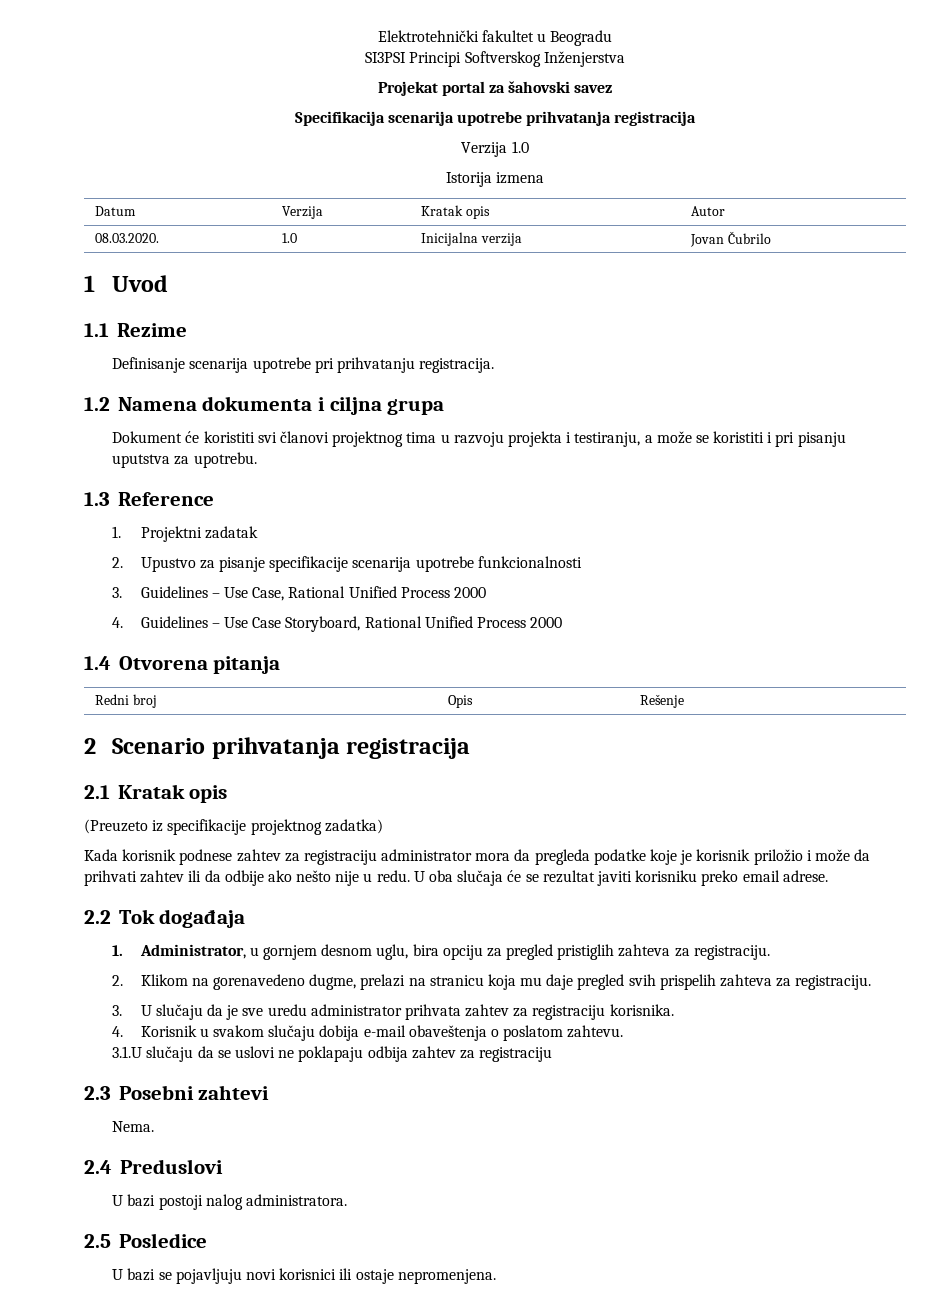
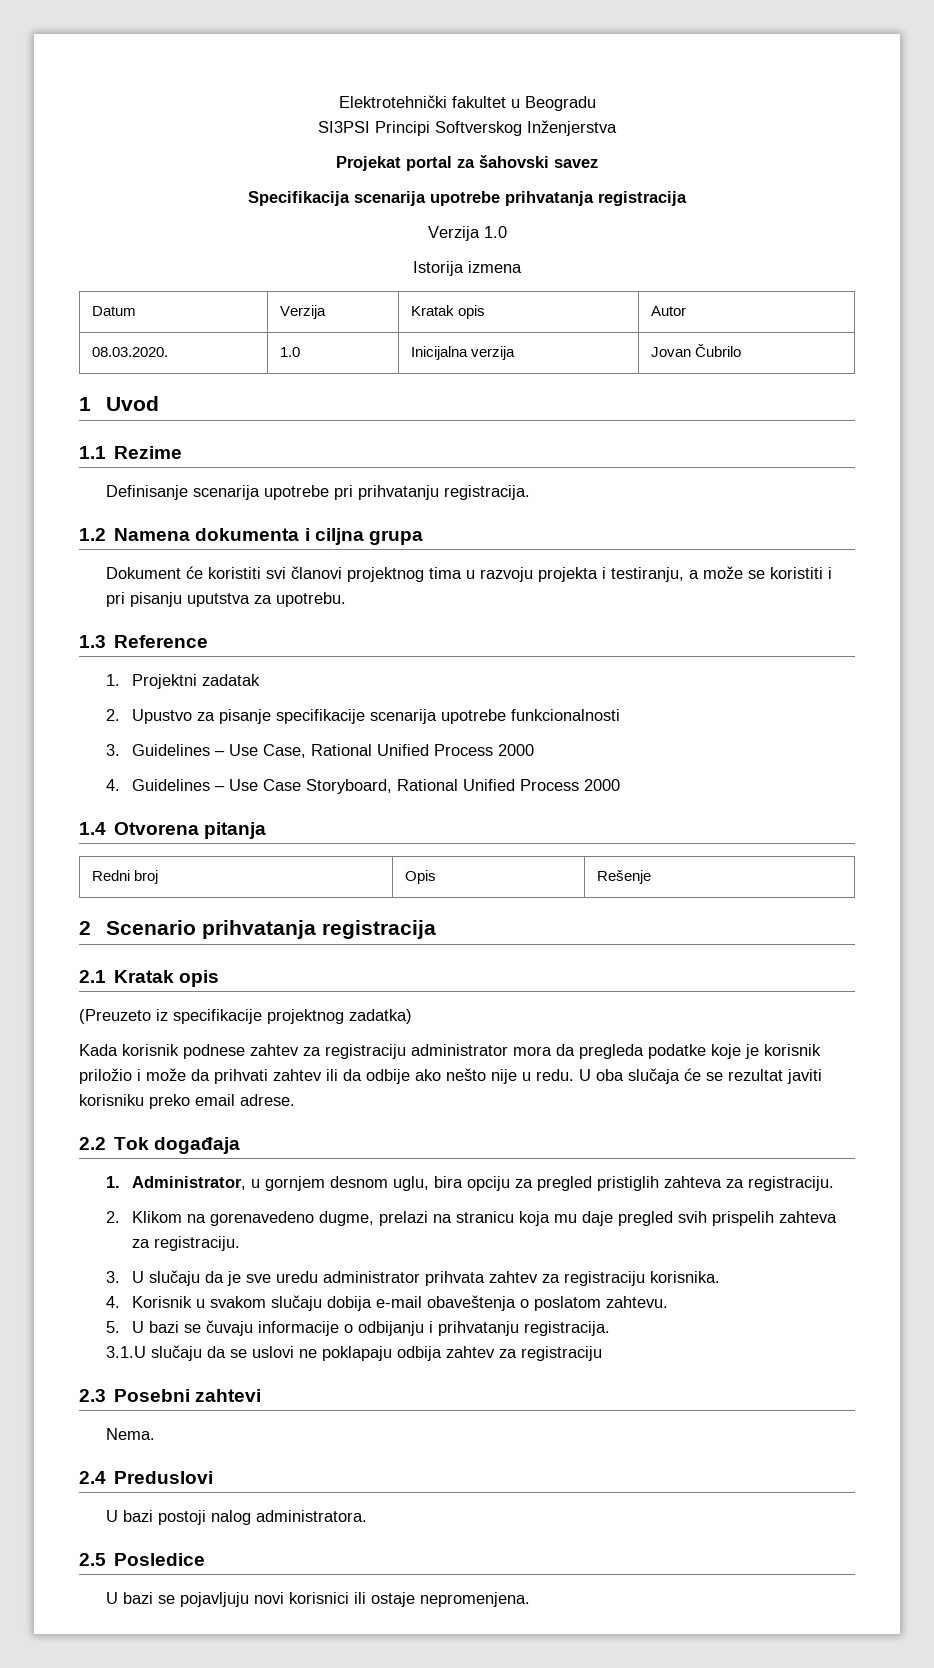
(624, 1031) none -> [105,1320,611,1336] // 5. U bazi se čuvaju informacije o odbijanju i prihvatanju registracija.

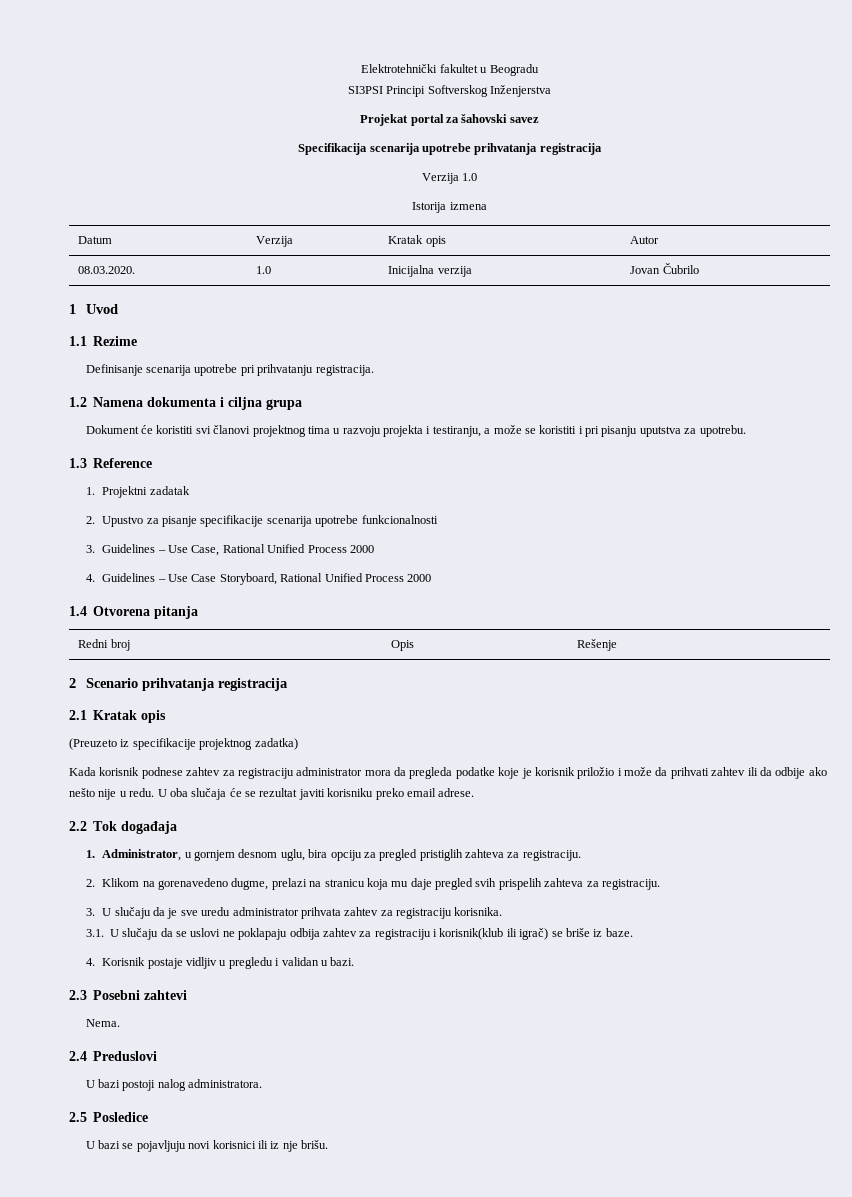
[105,1295,669,1311] [105,1320,611,1336] [105,1346,146,1358] 4. Korisnik u svakom slučaju dobija e-mail obaveštenja o poslatom zahtevu. // 5. U bazi se čuvaju informacije o odbijanju i prihvatanju registracija. // 3.1.U -> [85,929,119,937] 3.1. U
(602, 1353) none -> [433,928,633,940] [85,957,355,969] i korisnik(klub ili igrač) se briše iz baze. // 4. Korisnik postaje vidljiv u pregledu i validan u bazi.
[370,1592,530,1607] ostaje nepromenjena. -> [270,1140,329,1152] iz nje brišu.

